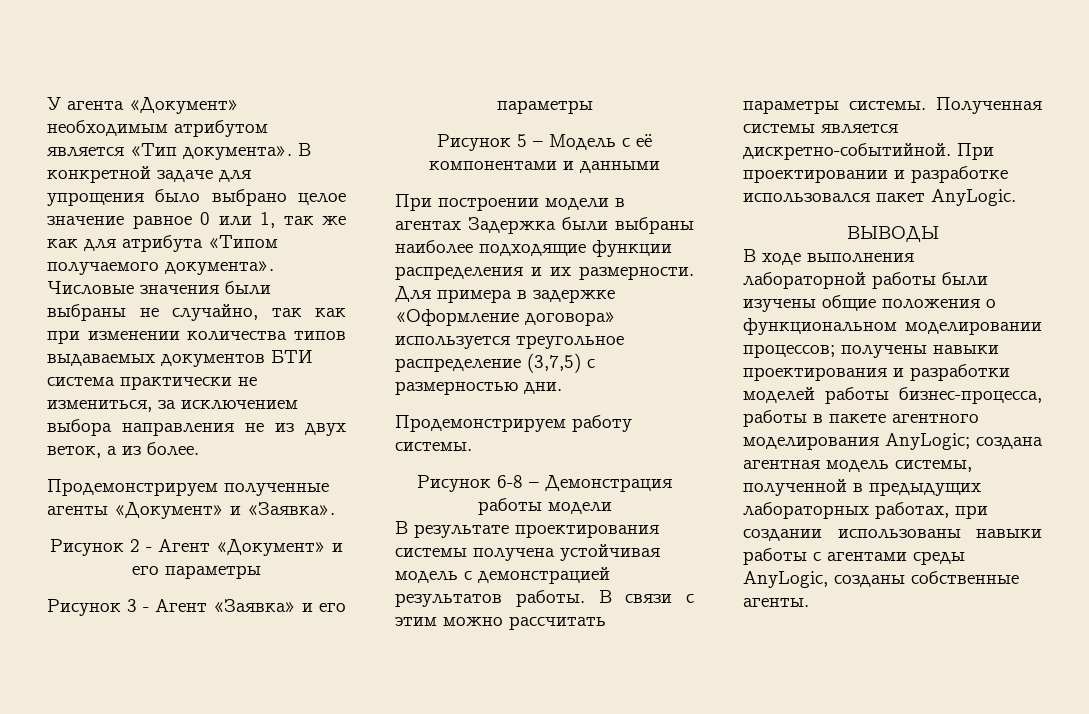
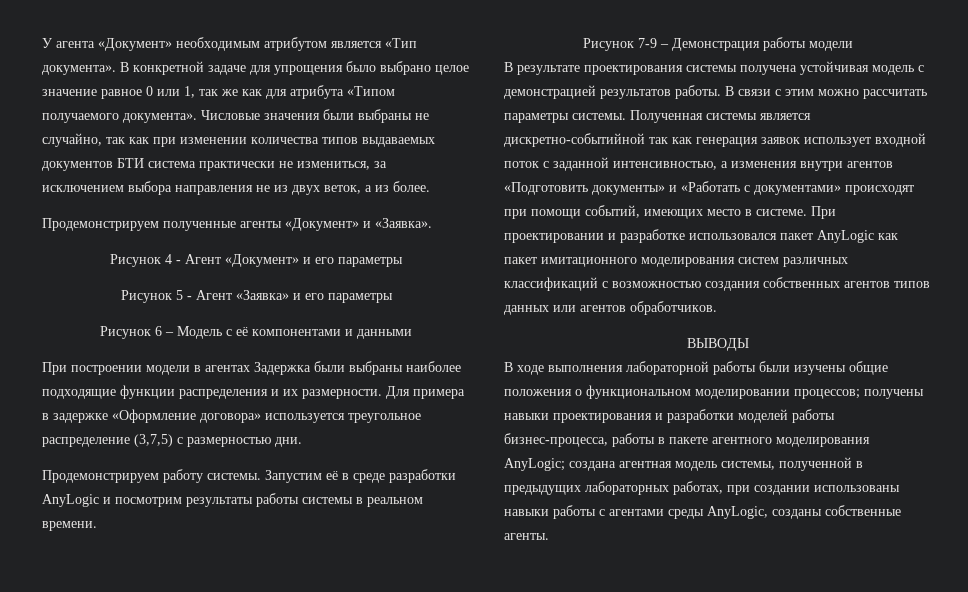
[130,539,140,552] 2 -> [165,254,172,264] 4
[127,599,137,612] 3 -> [175,290,183,300] 5
[517,134,527,147] 5 -> [155,326,162,336] 6
[417,475,523,492] // Рисунок 6-8 -> [265,469,456,483] [42,493,423,507] [42,521,97,531] [583,38,657,51] Запустим её в среде разработки AnyLogic и посмотрим результаты работы системы в реальном времени. // Рисунок 7-9
[743,143,951,160] дискретно-событийной. -> [504,133,926,147] [504,157,893,171] [504,181,914,195] [504,205,807,219] дискретно-событийной так как генерация заявок использует входной поток с заданной интенсивностью, а изменения внутри агентов «Подготовить документы» и «Работать с документами» происходят при помощи событий, имеющих место в системе.
[931,189,1016,206] AnyLogic. -> [817,230,898,243] [504,257,848,267] [504,277,930,291] [504,301,717,315] AnyLogic как пакет имитационного моделирования систем различных классификаций с возможностью создания собственных агентов типов данных или агентов обработчиков.

